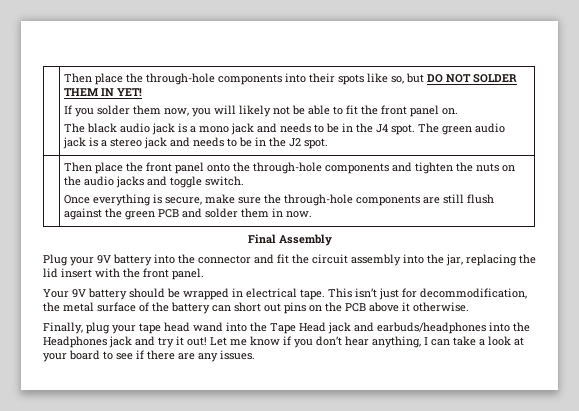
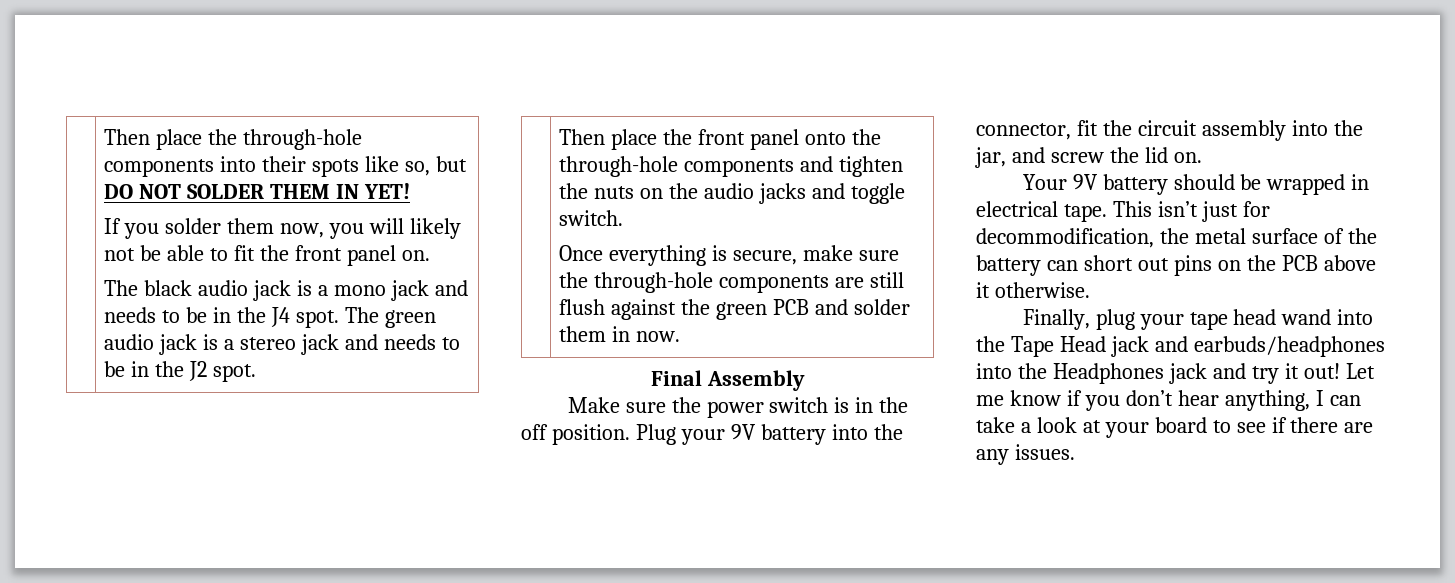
(332, 240) none -> [567,397,909,418] [521,424,630,445] Make sure the power switch is in the off position.
[198,254,274,264] connector and -> [976,123,1071,140] connector,
[466,254,536,266] [43,268,204,280] replacing the lid insert with the front panel. -> [1011,147,1202,163] and screw the lid on.

